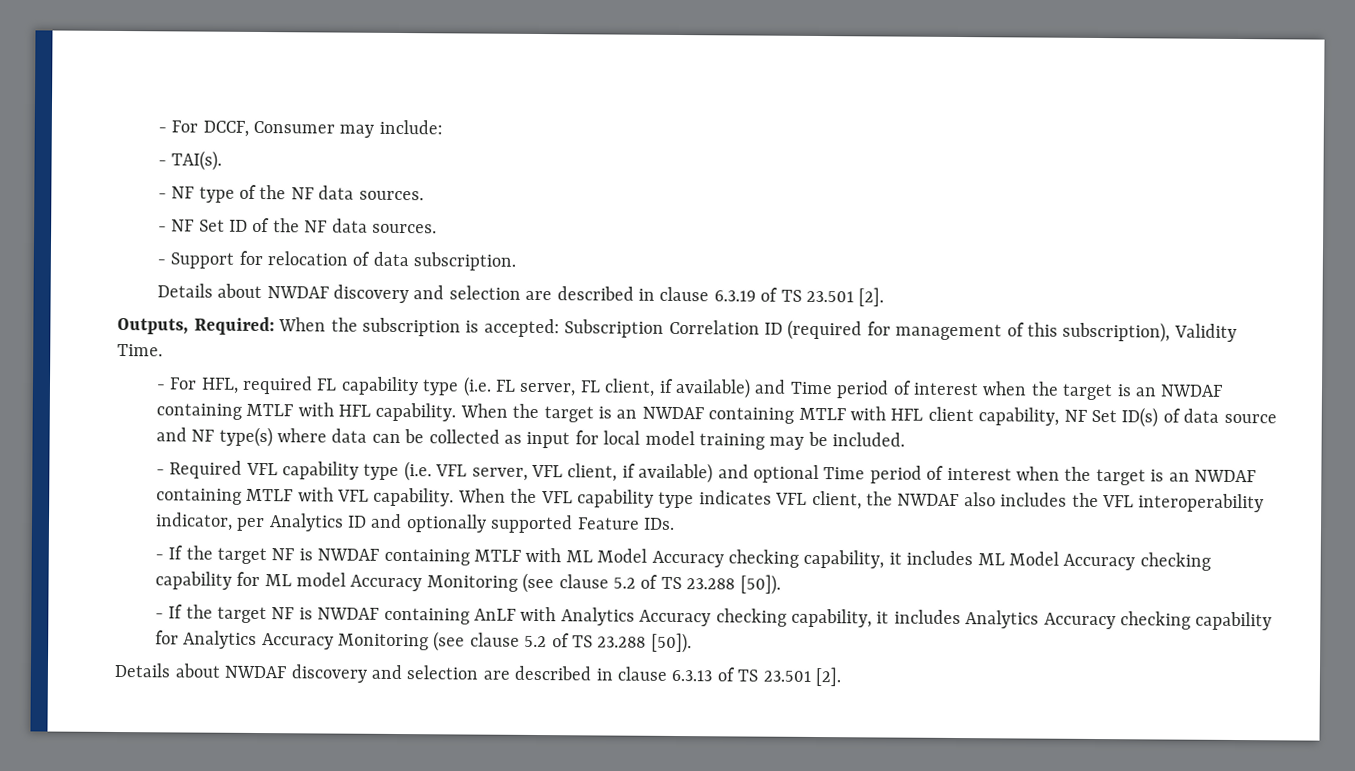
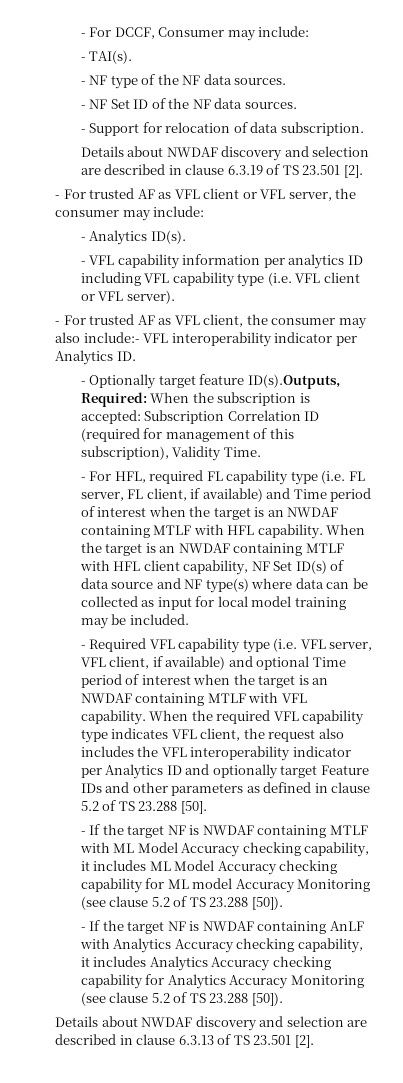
[117,317,190,335] Outputs, -> [55,188,357,201] [55,206,205,221] [80,230,186,245] [80,254,363,269] [80,272,360,287] [80,290,175,304] [55,314,367,329] [55,332,357,347] [55,350,136,365] [80,374,340,389] - For trusted AF as VFL client or VFL server, the consumer may include: // - Analytics ID(s). // - VFL capability information per analytics ID including VFL capability type (i.e. VFL client or VFL server). // - For trusted AF as VFL client, the consumer may also include:- VFL interoperability indicator per Analytics ID. // - Optionally target feature ID(s).Outputs,
(538, 495) none -> [216,710,271,724] required
[897,493,960,507] NWDAF -> [268,729,316,742] request
[154,512,233,531] indicator, -> [292,746,351,757] indicator
[490,514,675,534] supported Feature IDs. -> [280,765,369,778] [80,782,371,796] [80,800,207,814] target Feature IDs and other parameters as defined in clause 5.2 of TS 23.288 [50].

